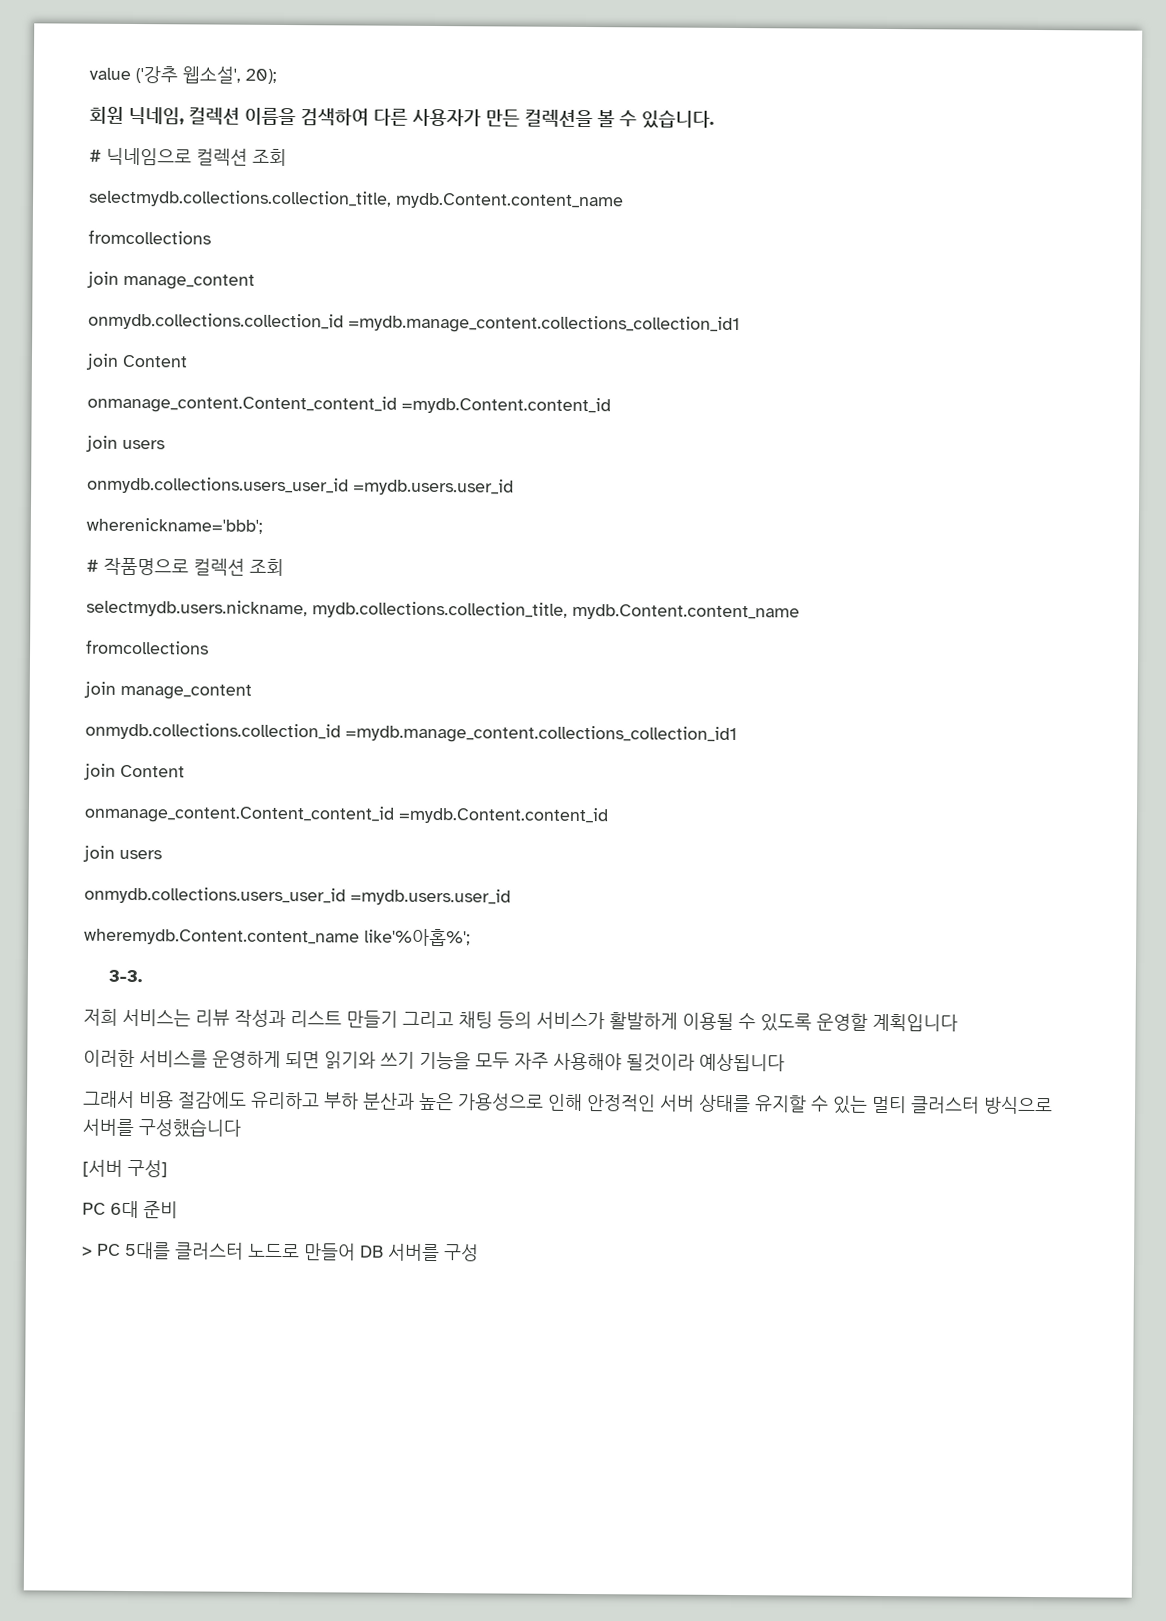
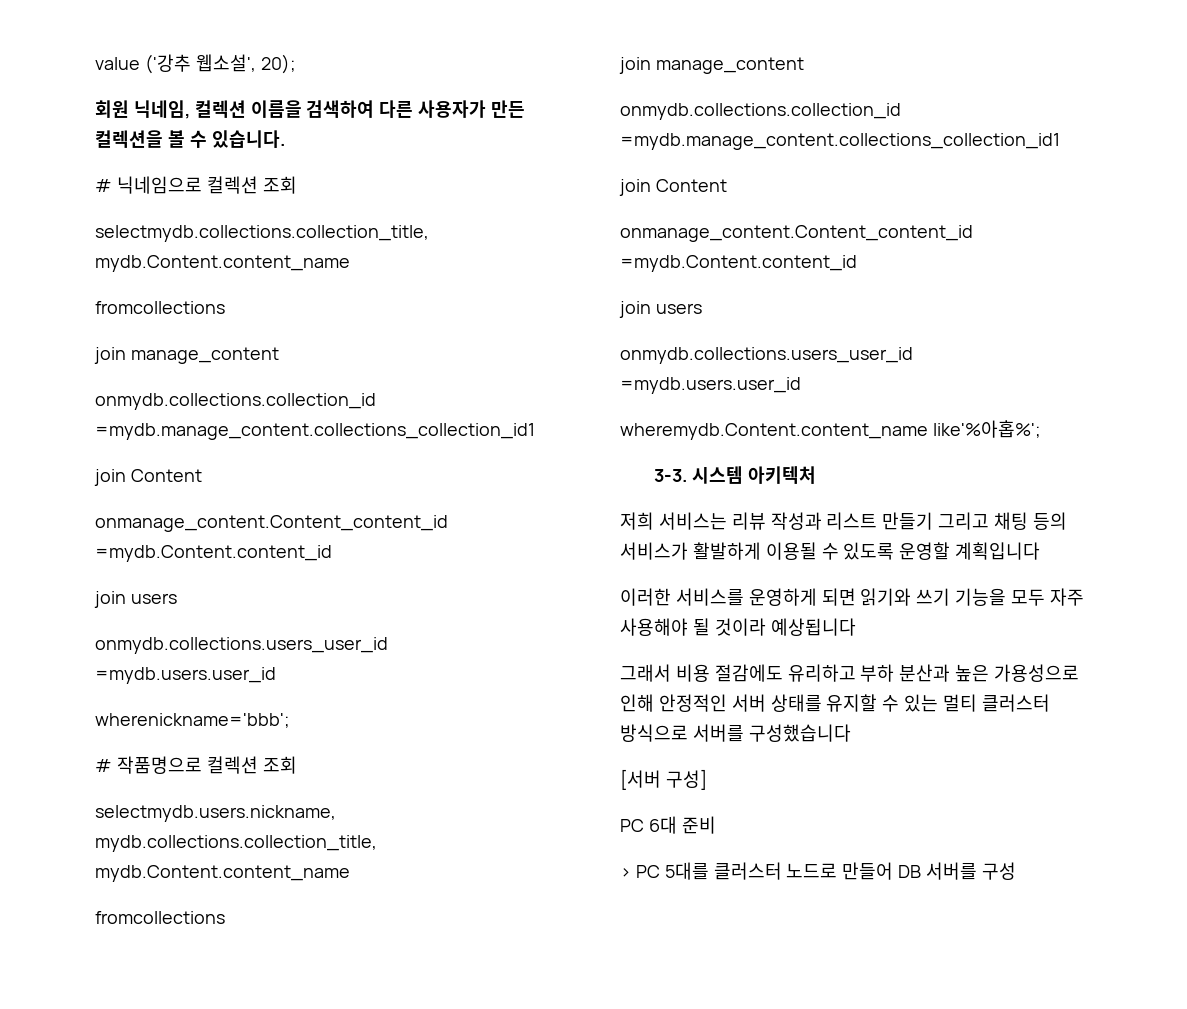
(142, 976) none -> [692,466,816,484] 시스템 아키텍처
[626,1053,695,1072] 될것이라 -> [692,618,766,636] 될 것이라

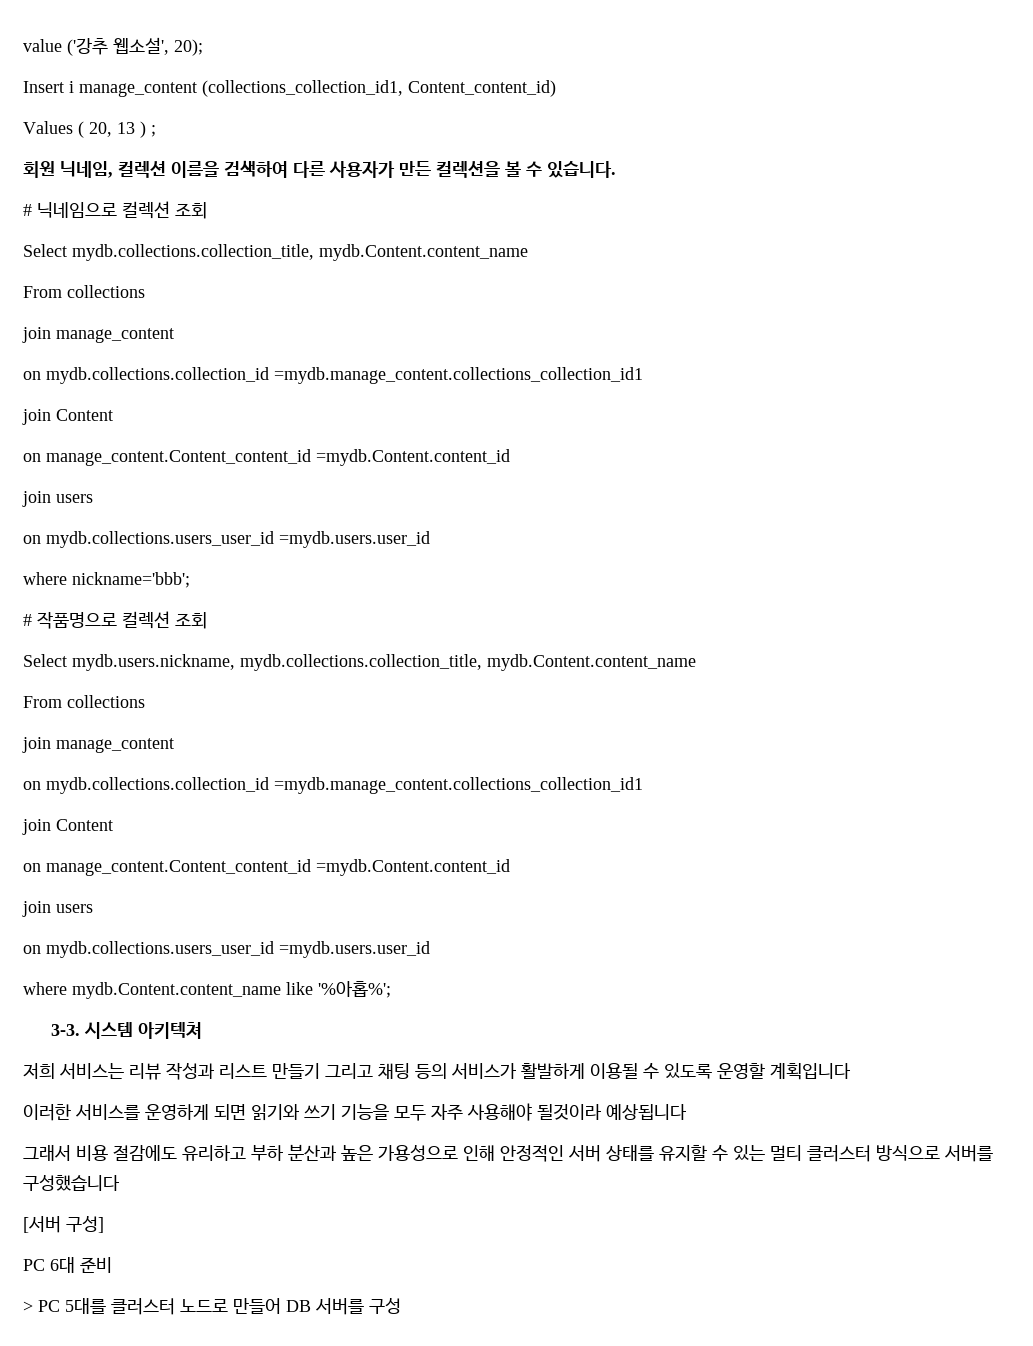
(296, 64) none -> [23,80,556,97] [23,121,156,138] // Insert i manage_content (collections_collection_id1, Content_content_id) // Values ( 20, 13 ) ;
[95,225,429,242] [95,255,350,272] [95,301,225,314] [94,347,279,364] [95,393,376,410] [95,423,535,440] [94,469,202,486] [95,515,448,532] [95,545,332,562] [94,591,177,608] [95,637,388,654] [95,667,276,684] [95,713,290,728] selectmydb.collections.collection_title, mydb.Content.content_name // fromcollections // join manage_content // onmydb.collections.collection_id =mydb.manage_content.collections_collection_id1 // join Content // onmanage_content.Content_content_id =mydb.Content.content_id // join users // onmydb.collections.users_user_id =mydb.users.user_id // wherenickname='bbb'; -> [23,244,528,261] [23,285,145,298] [22,327,174,343] [23,367,643,384] [22,409,113,425] [23,449,510,466] [22,491,93,507] [23,531,430,548] [23,572,190,588] Select mydb.collections.collection_title, mydb.Content.content_name // From collections // join manage_content // on mydb.collections.collection_id =mydb.manage_content.collections_collection_id1 // join Content // on manage_content.Content_content_id =mydb.Content.content_id // join users // on mydb.collections.users_user_id =mydb.users.user_id // where nickname='bbb';
[95,805,336,822] [95,835,377,852] [95,865,350,882] [95,911,225,924] [619,57,804,74] [620,103,901,120] [620,133,1060,150] [619,179,727,196] [620,225,973,242] [620,255,857,272] [619,301,702,318] [620,347,913,364] [620,377,801,394] [620,420,1041,440] selectmydb.users.nickname, mydb.collections.collection_title, mydb.Content.content_name // fromcollections // join manage_content // onmydb.collections.collection_id =mydb.manage_content.collections_collection_id1 // join Content // onmanage_content.Content_content_id =mydb.Content.content_id // join users // onmydb.collections.users_user_id =mydb.users.user_id // wheremydb.Content.content_name like'%아홉%'; -> [23,654,696,671] [23,695,145,708] [22,737,174,753] [23,777,643,794] [22,819,113,835] [23,859,510,876] [22,901,93,917] [23,941,430,958] [23,981,391,999] Select mydb.users.nickname, mydb.collections.collection_title, mydb.Content.content_name // From collections // join manage_content // on mydb.collections.collection_id =mydb.manage_content.collections_collection_id1 // join Content // on manage_content.Content_content_id =mydb.Content.content_id // join users // on mydb.collections.users_user_id =mydb.users.user_id // where mydb.Content.content_name like '%아홉%';
[747,466,816,484] 아키텍처 -> [138,1022,203,1039] 아키텍쳐
[692,618,766,636] 될 것이라 -> [537,1104,602,1120] 될것이라

